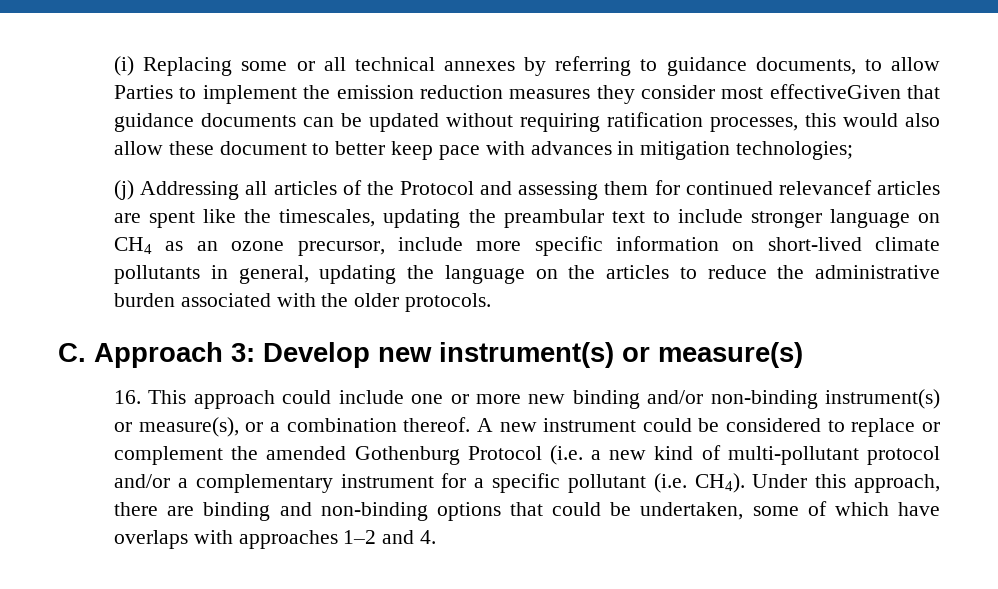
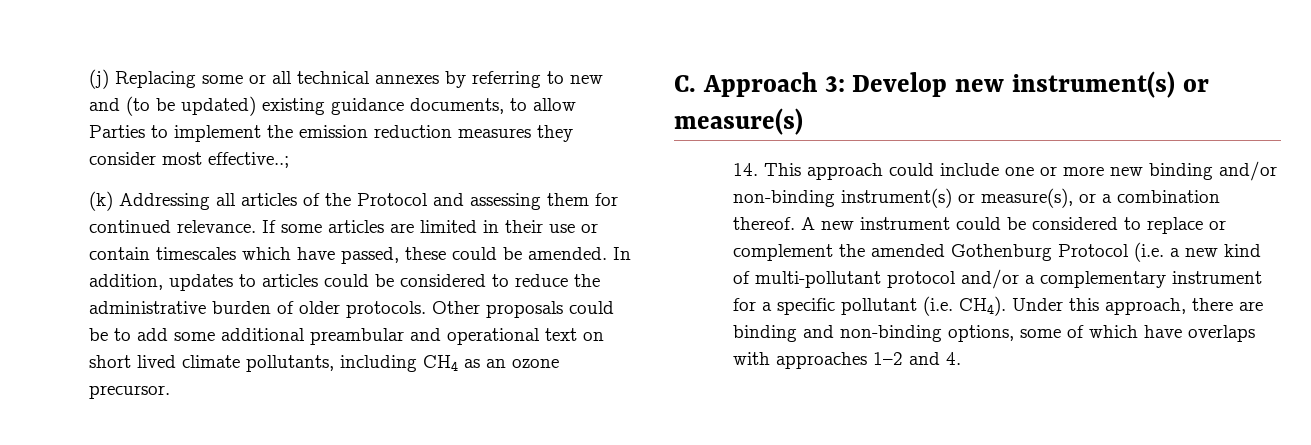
[114,56,135,76] (i) -> [89,69,110,89] (j)
(658, 65) none -> [570,75,604,84] [89,96,326,116] new and (to be updated) existing
[769,84,941,99] [114,112,940,132] [114,141,853,160] [114,180,135,200] effectiveGiven that guidance documents can be updated without requiring ratification processes, this would also allow these document to better keep pace with advances in mitigation technologies; // (j) -> [208,152,290,168] [89,191,114,211] effective..; // (k)
[778,180,941,195] [114,209,941,228] [114,236,941,256] [114,265,670,284] relevancef articles are spent like the timescales, updating the preambular text to include stronger language on CH4 as an ozone precursor, include more specific information on short-lived climate pollutants in general, updating the language on the articles -> [177,220,599,233] [89,247,632,264] [89,274,487,291] relevance. If some articles are limited in their use or contain timescales which have passed, these could be amended. In addition, updates to articles could be considered
[180,293,349,307] associated with the -> [277,301,295,314] of
(492, 302) none -> [432,301,615,318] [89,328,605,345] [89,355,560,372] [89,385,171,399] Other proposals could be to add some additional preambular and operational text on short lived climate pollutants, including CH4 as an ozone precursor.
[114,390,142,404] 16. -> [733,163,759,176] 14.
[436,502,744,521] options that could be undertaken, -> [948,325,1015,342] options,

